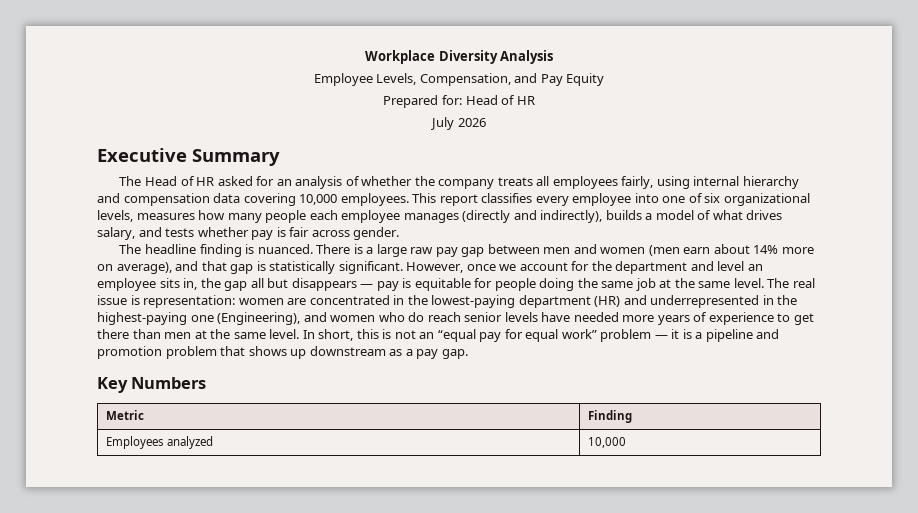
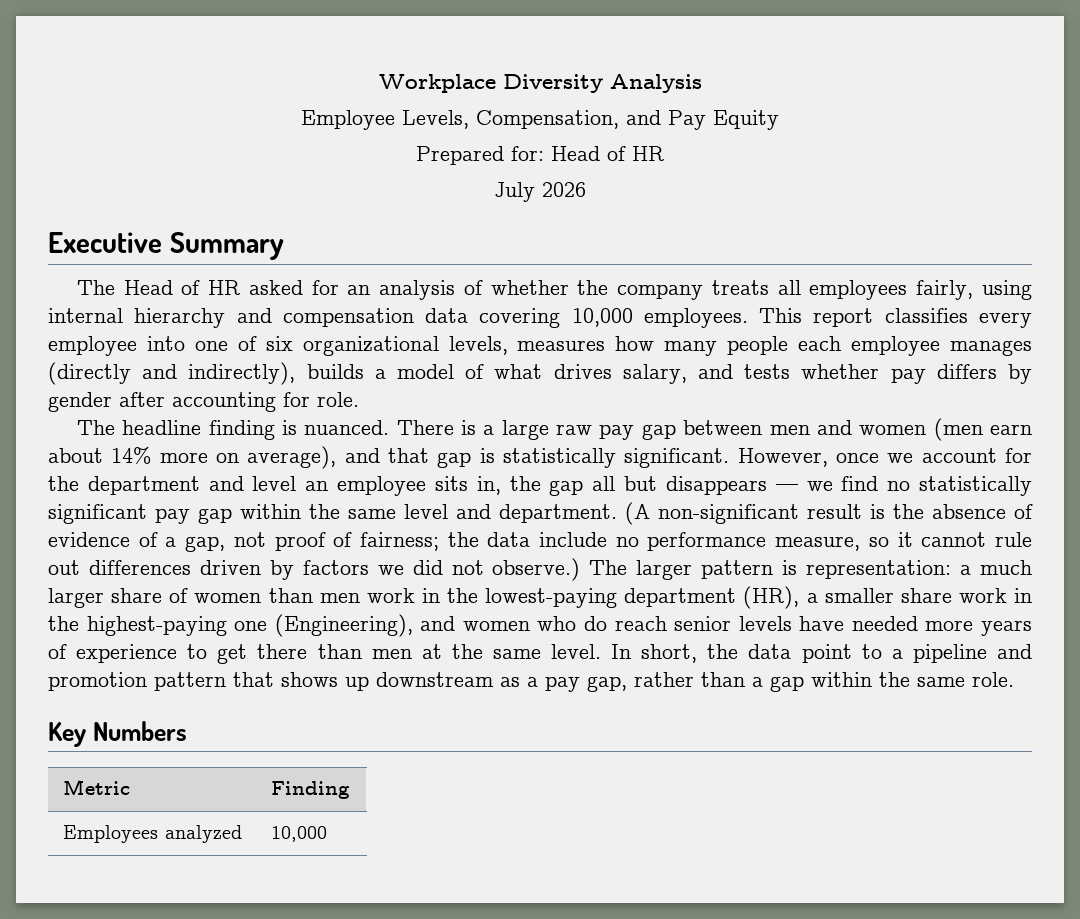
[276,227,400,240] is fair across gender. -> [936,364,1033,384] [48,392,359,412] differs by gender after accounting for role.
[376,278,815,291] [97,295,760,308] pay is equitable for people doing the same job at the same level. The real issue is representation: women are concentrated in the lowest-paying department (HR) and underrepresented -> [806,476,1033,496] [48,502,1033,525] [48,532,1033,552] [48,558,1032,581] [48,586,1007,609] we find no statistically significant pay gap within the same level and department. (A non-significant result is the absence of evidence of a gap, not proof of fairness; the data include no performance measure, so it cannot rule out differences driven by factors we did not observe.) The larger pattern is representation: a much larger share of women than men work in the lowest-paying department (HR), a smaller share work
[356,329,692,342] this is not an “equal pay for equal work” problem — it is -> [707,644,882,663] the data point to
[165,346,217,359] problem -> [154,672,226,691] pattern
[441,349,468,359] gap. -> [587,672,1014,692] gap, rather than a gap within the same role.

